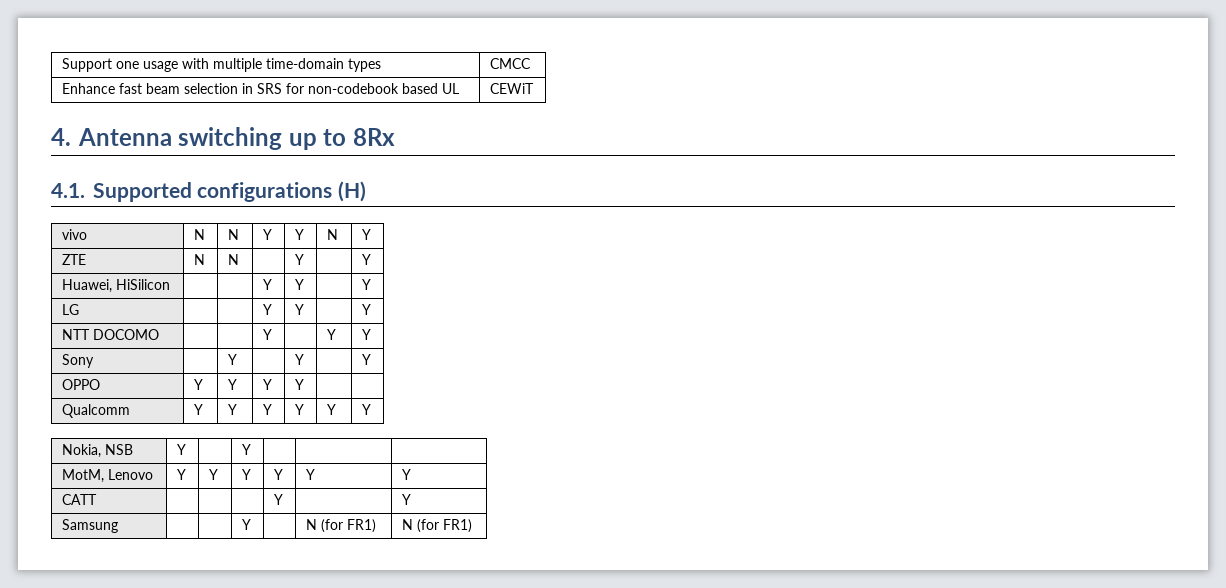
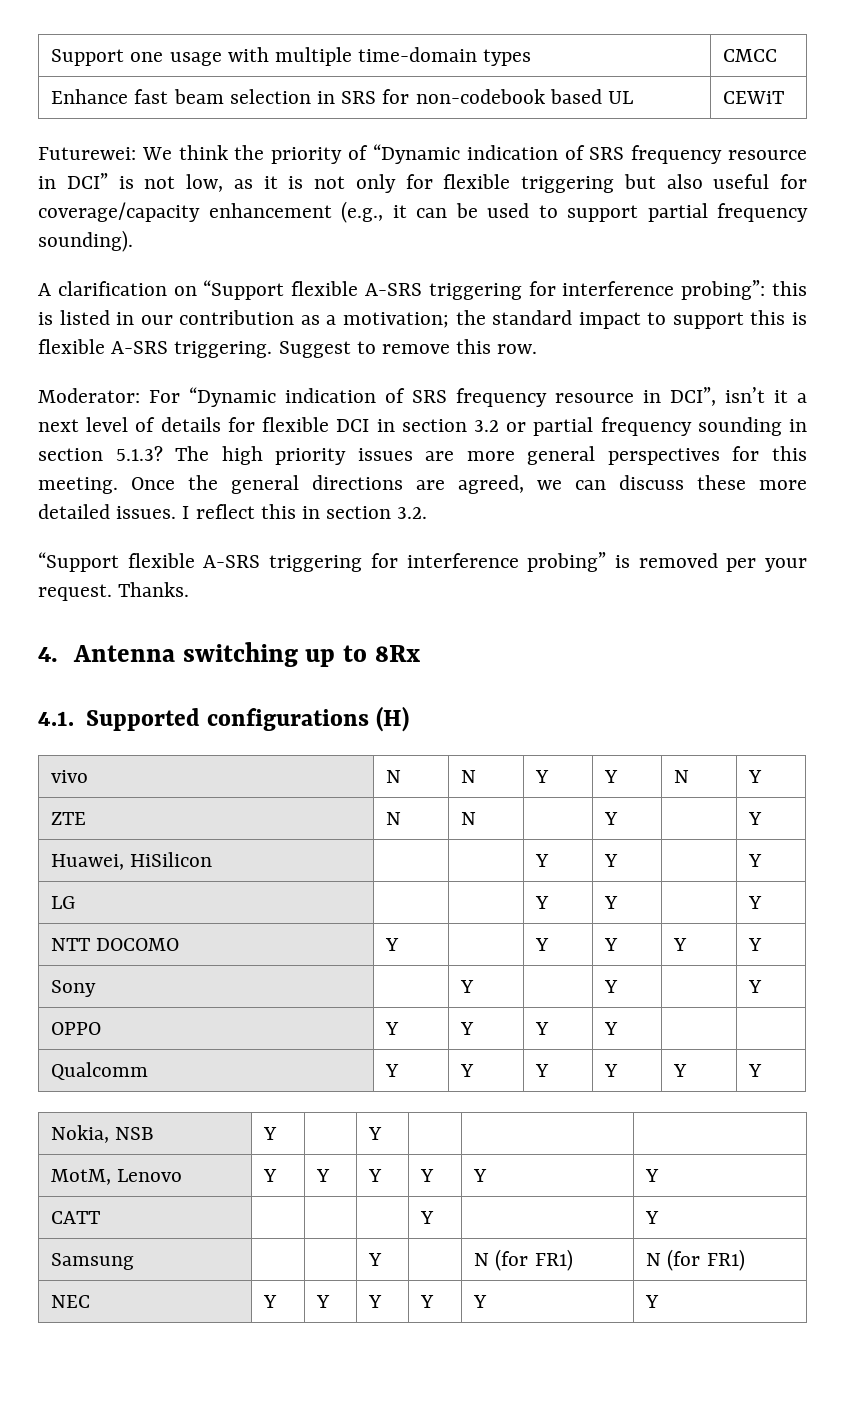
(535, 88) none -> [38,144,808,164] [38,173,807,193] [38,201,808,223] [38,230,133,252] [38,280,807,300] [38,310,807,329] [38,339,538,358] [38,387,807,407] [38,417,807,436] [38,446,807,465] [38,475,807,494] [38,504,428,519] [38,552,808,572] [38,582,190,601] // Futurewei: We think the priority of “Dynamic indication of SRS frequency resource in DCI” is not low, as it is not only for flexible triggering but also useful for coverage/capacity enhancement (e.g., it can be used to support partial frequency sounding). // A clarification on “Support flexible A-SRS triggering for interference probing”: this is listed in our contribution as a motivation; the standard impact to support this is flexible A-SRS triggering. Suggest to remove this row. // Moderator: For “Dynamic indication of SRS frequency resource in DCI”, isn’t it a next level of details for flexible DCI in section 3.2 or partial frequency sounding in section 5.1.3? The high priority issues are more general perspectives for this meeting. Once the general directions are agreed, we can discuss these more detailed issues. I reflect this in section 3.2. // “Support flexible A-SRS triggering for interference probing” is removed per your request. Thanks.
[263,329,273,340] | | Y | -> [385,938,400,951] [535,938,550,951] [604,938,619,951] Y | | Y | Y
(473, 526) none -> [51,1295,91,1308] [263,1295,278,1308] [316,1295,331,1308] [368,1295,383,1308] [420,1295,435,1308] [473,1295,488,1308] [645,1295,660,1308] // NEC | Y | Y | Y | Y | Y | Y

